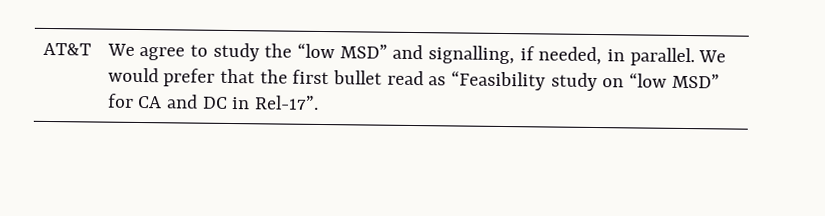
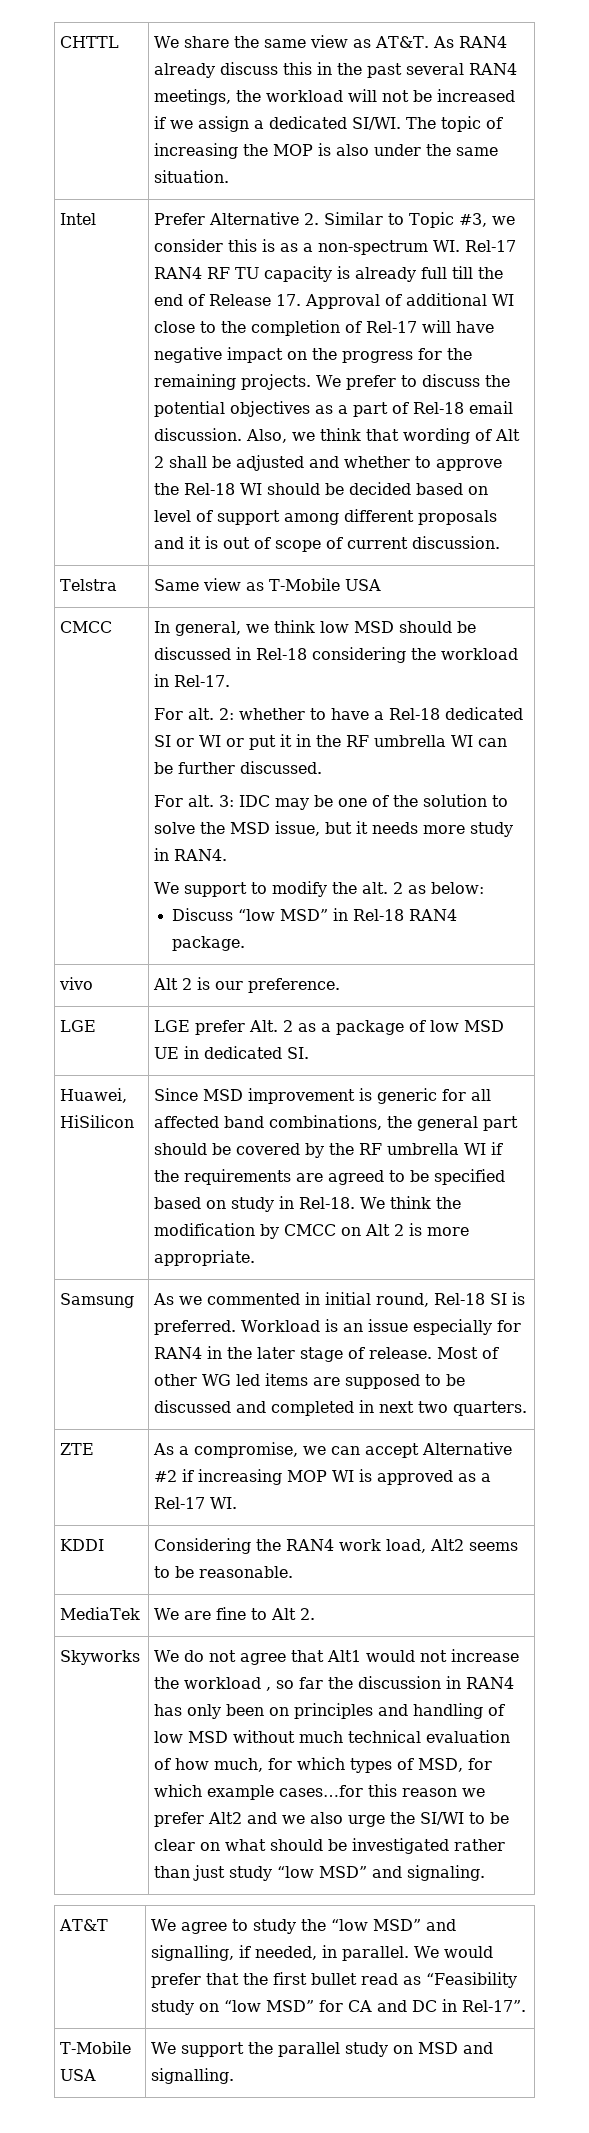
(42, 49) none -> [60,36,120,48] [154,35,508,48] [154,62,518,78] [154,89,516,105] [154,116,504,132] [154,143,499,159] [154,170,230,183] [60,213,97,225] [154,212,516,228] [154,239,517,255] [154,266,504,282] [154,293,515,309] [154,320,495,336] [154,347,473,363] [154,374,511,390] [154,401,514,417] [154,428,521,444] [154,455,503,471] [154,482,489,495] [154,509,498,525] [154,536,501,552] [60,579,118,591] [154,578,382,591] [60,621,113,633] [154,620,477,636] [154,647,519,663] [154,674,231,687] [154,707,524,720] [154,734,508,750] [154,761,323,774] [154,794,509,810] [154,821,514,837] [154,848,228,861] [154,881,485,897] [172,908,458,921] [172,936,246,951] [59,977,94,990] [153,977,341,993] [60,1020,97,1032] [154,1020,505,1035] [154,1046,310,1059] [60,1088,128,1103] [60,1115,135,1128] [154,1088,492,1104] [154,1115,519,1131] [154,1142,504,1158] [154,1169,506,1185] [154,1196,462,1212] [154,1223,470,1239] [154,1250,256,1266] [60,1293,135,1308] [153,1292,526,1307] [154,1319,522,1335] [154,1346,500,1362] [154,1373,466,1389] [154,1400,528,1416] [60,1443,95,1455] [153,1442,513,1458] [154,1469,492,1485] [154,1497,238,1509] [60,1539,105,1551] [154,1538,519,1554] [154,1566,294,1578] [60,1607,141,1620] [154,1607,316,1620] [60,1650,141,1665] [154,1649,520,1665] [154,1676,515,1691] [154,1703,506,1719] [154,1730,511,1743] [154,1757,493,1773] [154,1784,486,1800] [154,1812,510,1827] [154,1838,506,1854] [154,1865,486,1881] CHTTL | We share the same view as AT&T. As RAN4 already discuss this in the past several RAN4 meetings, the workload will not be increased if we assign a dedicated SI/WI. The topic of increasing the MOP is also under the same situation. // Intel | Prefer Alternative 2. Similar to Topic #3, we consider this is as a non-spectrum WI. Rel-17 RAN4 RF TU capacity is already full till the end of Release 17. Approval of additional WI close to the completion of Rel-17 will have negative impact on the progress for the remaining projects. We prefer to discuss the potential objectives as a part of Rel-18 email discussion. Also, we think that wording of Alt 2 shall be adjusted and whether to approve the Rel-18 WI should be decided based on level of support among different proposals and it is out of scope of current discussion. // Telstra | Same view as T-Mobile USA // CMCC | In general, we think low MSD should be discussed in Rel-18 considering the workload in Rel-17. // For alt. 2: whether to have a Rel-18 dedicated SI or WI or put it in the RF umbrella WI can be further discussed. // For alt. 3: IDC may be one of the solution to solve the MSD issue, but it needs more study in RAN4. // We support to modify the alt. 2 as below: // Discuss “low MSD” in Rel-18 RAN4 package. // vivo | Alt 2 is our preference. // LGE | LGE prefer Alt. 2 as a package of low MSD UE in dedicated SI. // Huawei, HiSilicon | Since MSD improvement is generic for all affected band combinations, the general part should be covered by the RF umbrella WI if the requirements are agreed to be specified based on study in Rel-18. We think the modification by CMCC on Alt 2 is more appropriate. // Samsung | As we commented in initial round, Rel-18 SI is preferred. Workload is an issue especially for RAN4 in the later stage of release. Most of other WG led items are supposed to be discussed and completed in next two quarters. // ZTE | As a compromise, we can accept Alternative #2 if increasing MOP WI is approved as a Rel-17 WI. // KDDI | Considering the RAN4 work load, Alt2 seems to be reasonable. // MediaTek | We are fine to Alt 2. // Skyworks | We do not agree that Alt1 would not increase the workload , so far the discussion in RAN4 has only been on principles and handling of low MSD without much technical evaluation of how much, for which types of MSD, for which example cases…for this reason we prefer Alt2 and we also urge the SI/WI to be clear on what should be investigated rather than just study “low MSD” and signaling. //
(320, 102) none -> [60,2041,132,2054] [60,2069,97,2081] [151,2042,494,2057] [151,2068,235,2084] // T-Mobile USA | We support the parallel study on MSD and signalling.

